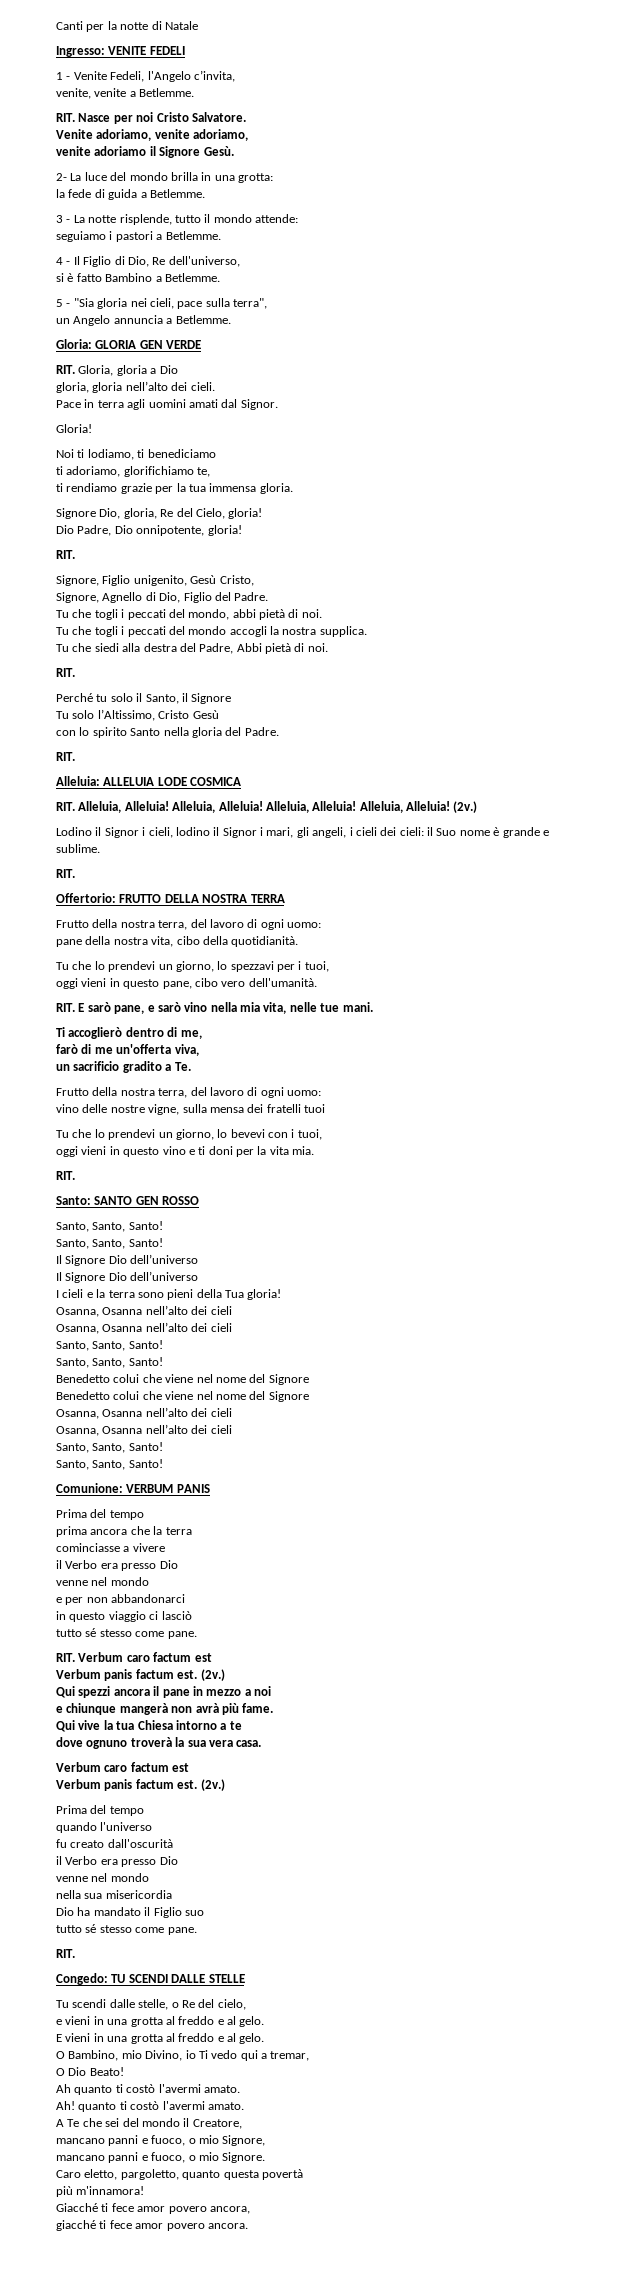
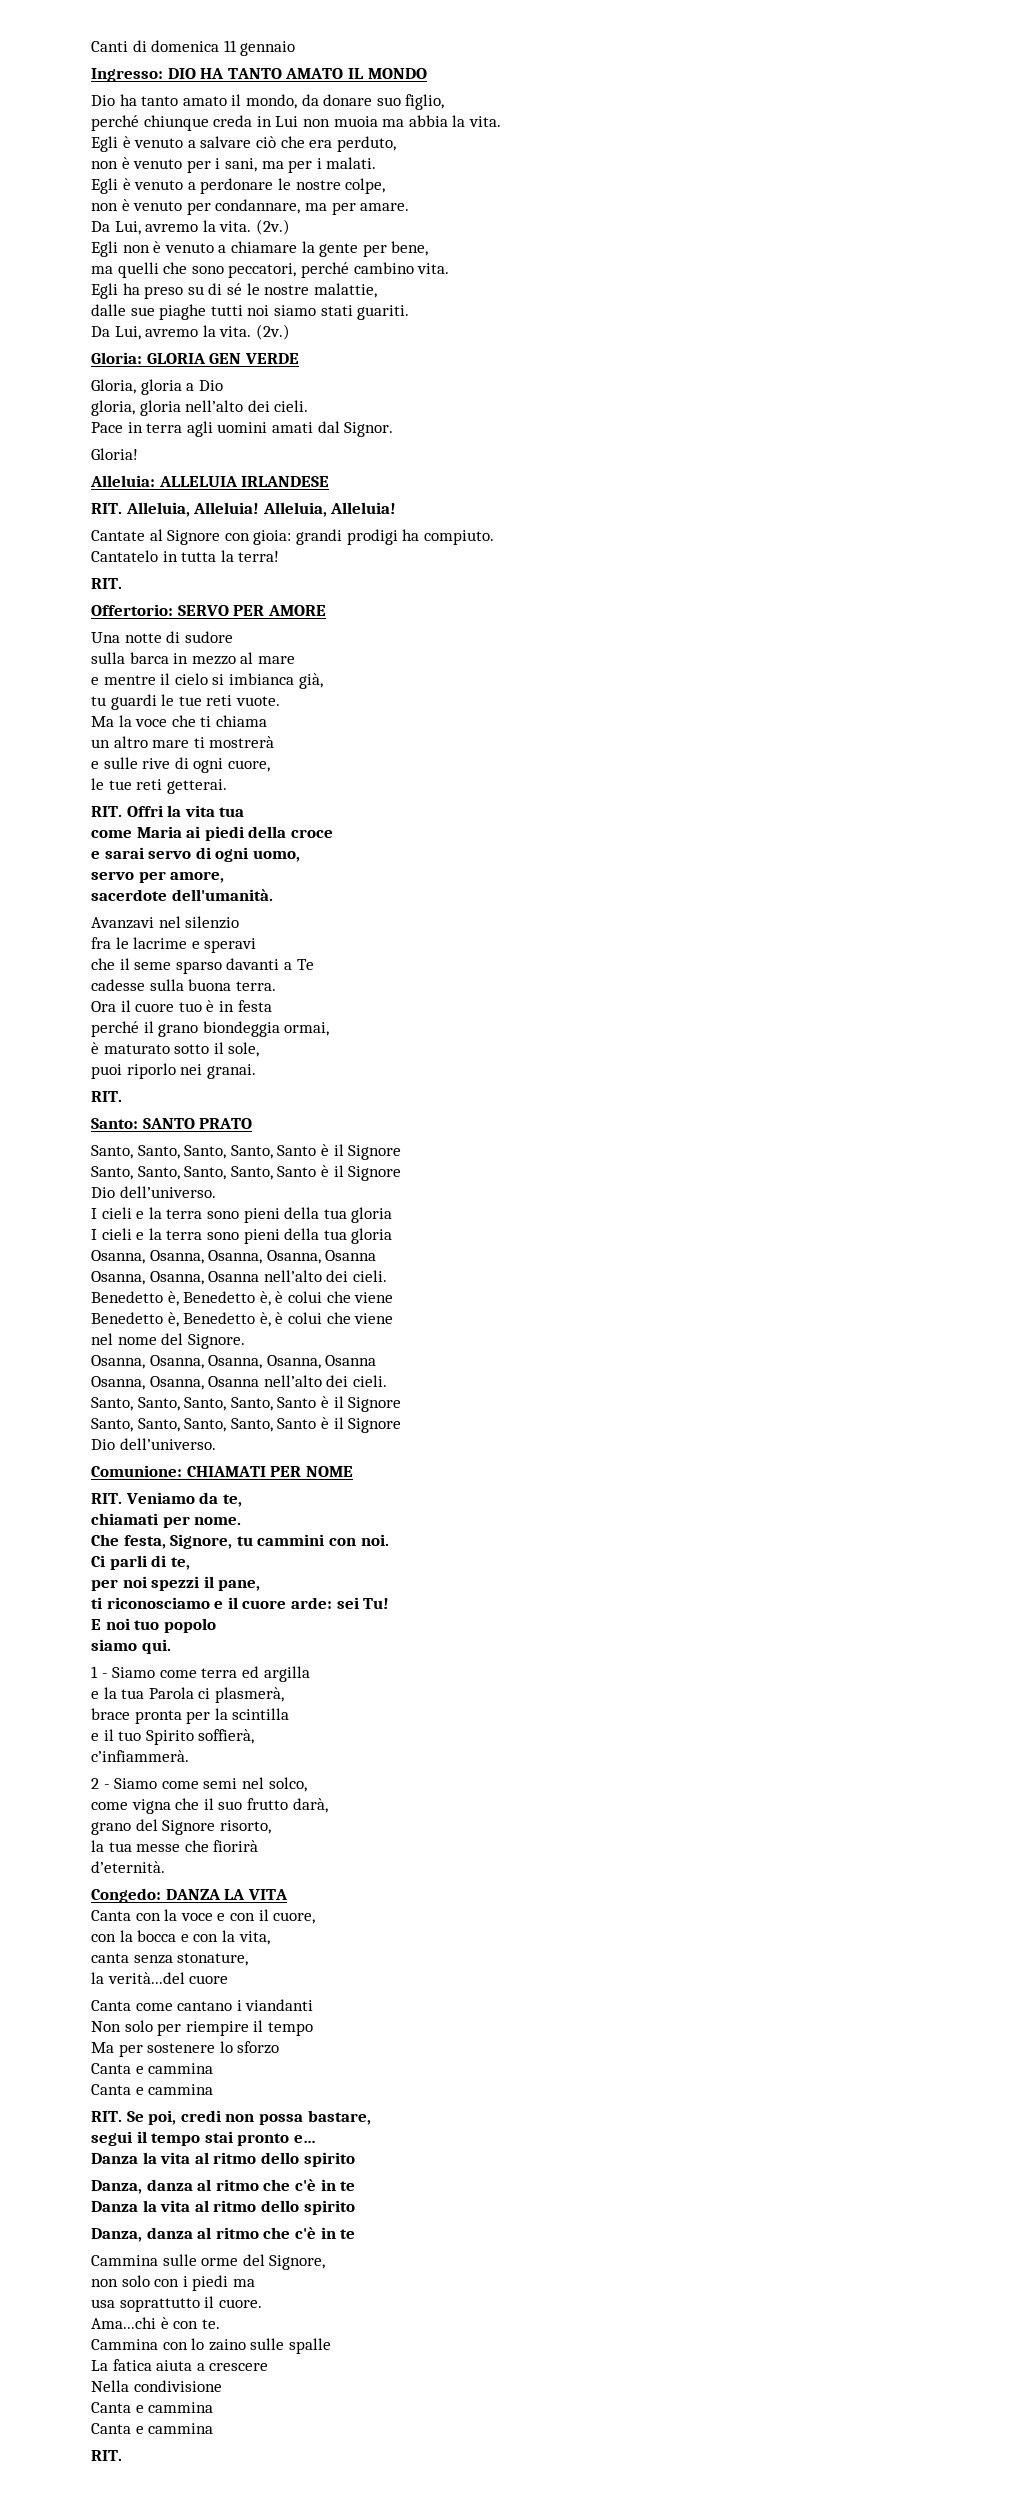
[86,21,198,32] [56,46,185,57] [56,70,235,82] [56,88,195,99] [56,112,246,124] [56,129,249,141] [56,146,234,158] [56,172,273,183] [56,189,205,200] [56,214,298,225] [56,231,221,242] [56,256,240,267] [56,273,220,282] [56,298,267,309] [56,315,231,326] per la notte di Natale // Ingresso: VENITE FEDELI // 1 - Venite Fedeli, l'Angelo c’invita, // venite, venite a Betlemme. // RIT. Nasce per noi Cristo Salvatore. // Venite adoriamo, venite adoriamo, // venite adoriamo il Signore Gesù. // 2- La luce del mondo brilla in una grotta: // la fede di guida a Betlemme. // 3 - La notte risplende, tutto il mondo attende: // seguiamo i pastori a Betlemme. // 4 - Il Figlio di Dio, Re dell'universo, // si è fatto Bambino a Betlemme. // 5 - "Sia gloria nei cieli, pace sulla terra", // un Angelo annuncia a Betlemme. -> [132,40,296,56] [91,68,427,82] [91,94,445,110] [91,115,501,131] [91,136,396,152] [91,157,377,173] [91,178,386,194] [91,199,410,215] [91,219,290,235] [91,241,429,257] [91,262,450,278] [91,283,377,299] [91,304,410,320] [91,324,290,340] di domenica 11 gennaio // Ingresso: DIO HA TANTO AMATO IL MONDO // Dio ha tanto amato il mondo, da donare suo figlio, // perché chiunque creda in Lui non muoia ma abbia la vita. // Egli è venuto a salvare ciò che era perduto, // non è venuto per i sani, ma per i malati. // Egli è venuto a perdonare le nostre colpe, // non è venuto per condannare, ma per amare. // Da Lui, avremo la vita. (2v.) // Egli non è venuto a chiamare la gente per bene, // ma quelli che sono peccatori, perché cambino vita. // Egli ha preso su di sé le nostre malattie, // dalle sue piaghe tutti noi siamo stati guariti. // Da Lui, avremo la vita. (2v.)
[56,365,75,374] RIT. -> (299, 358) none
[56,449,216,460] [56,466,211,477] [56,483,293,494] [56,508,263,519] [56,525,242,536] [56,550,75,559] [56,575,254,586] [56,592,269,603] [56,609,322,620] [56,626,367,637] [56,643,328,654] [56,668,75,677] [56,693,232,704] [56,709,219,721] [56,727,279,738] [56,752,75,761] // Noi ti lodiamo, ti benediciamo // ti adoriamo, glorifichiamo te, // ti rendiamo grazie per la tua immensa gloria. // Signore Dio, gloria, Re del Cielo, gloria! // Dio Padre, Dio onnipotente, gloria! // RIT. // Signore, Figlio unigenito, Gesù Cristo, // Signore, Agnello di Dio, Figlio del Padre. // Tu che togli i peccati del mondo, abbi pietà di noi. // Tu che togli i peccati del mondo accogli la nostra supplica. // Tu che siedi alla destra del Padre, Abbi pietà di noi. // RIT. // Perché tu solo il Santo, il Signore // Tu solo l’Altissimo, Cristo Gesù // con lo spirito Santo nella gloria del Padre. // RIT. -> (138, 454) none
[157,777,242,786] LODE COSMICA -> [241,476,330,487] IRLANDESE
[265,801,478,813] [56,827,549,838] [56,844,100,853] [56,869,75,878] [56,893,285,903] [56,919,321,930] [56,936,299,947] [56,961,329,972] [56,978,317,989] [56,1002,373,1014] [56,1027,202,1039] [56,1044,199,1056] [56,1061,191,1073] [56,1087,321,1098] [56,1104,325,1115] [56,1129,322,1140] [56,1146,315,1157] Alleluia, Alleluia! Alleluia, Alleluia! (2v.) // Lodino il Signor i cieli, lodino il Signor i mari, gli angeli, i cieli dei cieli: il Suo nome è grande e sublime. // RIT. // Offertorio: FRUTTO DELLA NOSTRA TERRA // Frutto della nostra terra, del lavoro di ogni uomo: // pane della nostra vita, cibo della quotidianità. // Tu che lo prendevi un giorno, lo spezzavi per i tuoi, // oggi vieni in questo pane, cibo vero dell'umanità. // RIT. E sarò pane, e sarò vino nella mia vita, nelle tue mani. // Ti accoglierò dentro di me, // farò di me un'offerta viva, // un sacrificio gradito a Te. // Frutto della nostra terra, del lavoro di ogni uomo: // vino delle nostre vigne, sulla mensa dei fratelli tuoi // Tu che lo prendevi un giorno, lo bevevi con i tuoi, // oggi vieni in questo vino e ti doni per la vita mia. -> [91,529,494,545] [91,550,280,562] [91,578,122,589] [91,604,326,616] [91,631,233,643] [91,652,295,665] [91,673,323,689] [91,694,280,710] [91,715,267,727] [91,736,275,748] [91,757,270,773] [91,778,227,794] [91,805,245,817] [91,826,333,841] [91,847,300,862] [91,871,225,883] [91,889,273,901] [91,916,240,929] [91,937,257,953] [91,958,314,974] [91,979,276,991] [91,1000,272,1012] [91,1021,330,1037] [91,1042,260,1057] [91,1063,256,1079] // Cantate al Signore con gioia: grandi prodigi ha compiuto. // Cantatelo in tutta la terra! // RIT. // Offertorio: SERVO PER AMORE // Una notte di sudore // sulla barca in mezzo al mare // e mentre il cielo si imbianca già, // tu guardi le tue reti vuote. // Ma la voce che ti chiama // un altro mare ti mostrerà // e sulle rive di ogni cuore, // le tue reti getterai. // RIT. Offri la vita tua // come Maria ai piedi della croce // e sarai servo di ogni uomo, // servo per amore, // sacerdote dell'umanità. // Avanzavi nel silenzio // fra le lacrime e speravi // che il seme sparso davanti a Te // cadesse sulla buona terra. // Ora il cuore tuo è in festa // perché il grano biondeggia ormai, // è maturato sotto il sole, // puoi riporlo nei granai.
[135,1196,200,1205] [56,1221,163,1232] [56,1238,163,1249] [56,1254,199,1266] [56,1271,199,1283] [56,1289,282,1300] [56,1305,232,1317] [56,1322,232,1334] [56,1340,163,1351] [56,1357,163,1368] [56,1374,309,1385] [56,1391,309,1402] [56,1407,232,1419] [56,1424,232,1436] [56,1442,163,1453] [56,1459,163,1470] [56,1483,210,1493] [56,1509,144,1520] [56,1526,192,1537] [56,1543,165,1552] [56,1560,178,1571] [56,1577,149,1586] [56,1594,186,1605] [56,1611,192,1622] [56,1628,197,1639] [56,1652,212,1662] [56,1669,225,1681] [56,1686,271,1698] [56,1703,274,1715] [56,1720,242,1732] [56,1737,262,1749] [56,1762,190,1772] [56,1779,225,1791] [56,1805,144,1816] [56,1822,153,1833] [56,1839,173,1848] [56,1856,178,1867] [56,1873,149,1882] [56,1890,172,1899] [56,1907,204,1918] [56,1924,197,1935] [56,1949,75,1958] [56,1973,245,1985] [56,1999,246,2010] [56,2016,265,2027] [56,2033,265,2044] [56,2050,310,2061] [56,2067,124,2076] [56,2084,240,2095] [56,2101,244,2112] [56,2118,242,2129] [56,2135,266,2146] [56,2152,266,2163] [56,2169,303,2180] [56,2186,145,2197] [56,2203,250,2214] [56,2220,248,2231] GEN ROSSO // Santo, Santo, Santo! // Santo, Santo, Santo! // Il Signore Dio dell’universo // Il Signore Dio dell’universo // I cieli e la terra sono pieni della Tua gloria! // Osanna, Osanna nell’alto dei cieli // Osanna, Osanna nell’alto dei cieli // Santo, Santo, Santo! // Santo, Santo, Santo! // Benedetto colui che viene nel nome del Signore // Benedetto colui che viene nel nome del Signore // Osanna, Osanna nell’alto dei cieli // Osanna, Osanna nell’alto dei cieli // Santo, Santo, Santo! // Santo, Santo, Santo! // Comunione: VERBUM PANIS // Prima del tempo // prima ancora che la terra // cominciasse a vivere // il Verbo era presso Dio // venne nel mondo // e per non abbandonarci // in questo viaggio ci lasciò // tutto sé stesso come pane. // RIT. Verbum caro factum est // Verbum panis factum est. (2v.) // Qui spezzi ancora il pane in mezzo a noi // e chiunque mangerà non avrà più fame. // Qui vive la tua Chiesa intorno a te // dove ognuno troverà la sua vera casa. // Verbum caro factum est // Verbum panis factum est. (2v.) // Prima del tempo // quando l'universo // fu creato dall'oscurità // il Verbo era presso Dio // venne nel mondo // nella sua misericordia // Dio ha mandato il Figlio suo // tutto sé stesso come pane. // RIT. // Congedo: TU SCENDI DALLE STELLE // Tu scendi dalle stelle, o Re del cielo, // e vieni in una grotta al freddo e al gelo. // E vieni in una grotta al freddo e al gelo. // O Bambino, mio Divino, io Ti vedo qui a tremar, // O Dio Beato! // Ah quanto ti costò l'avermi amato. // Ah! quanto ti costò l'avermi amato. // A Te che sei del mondo il Creatore, // mancano panni e fuoco, o mio Signore, // mancano panni e fuoco, o mio Signore. // Caro eletto, pargoletto, quanto questa povertà // più m'innamora! // Giacché ti fece amor povero ancora, // giacché ti fece amor povero ancora. -> [199,1118,253,1129] [91,1144,402,1160] [91,1165,402,1181] [91,1186,216,1198] [91,1207,393,1223] [91,1228,393,1244] [91,1250,377,1264] [91,1270,387,1285] [91,1291,394,1306] [91,1312,394,1327] [91,1333,245,1349] [91,1355,377,1369] [91,1375,387,1390] [91,1396,402,1412] [91,1417,402,1433] [91,1438,216,1450] [91,1465,353,1477] [91,1492,242,1507] [91,1513,242,1528] [91,1534,389,1549] [91,1555,190,1570] [91,1576,261,1591] [91,1597,390,1609] [91,1618,216,1633] [91,1639,171,1654] [91,1666,310,1682] [91,1687,284,1703] [91,1708,290,1724] [91,1729,255,1745] [91,1750,189,1762] [91,1777,307,1792] [91,1798,328,1814] [91,1819,271,1835] [91,1840,259,1852] [91,1861,165,1873] [91,1888,288,1903] [91,1909,316,1924] [91,1930,270,1945] [91,1953,249,1966] [91,1972,229,1984] [91,1999,314,2011] [91,2020,313,2036] [91,2041,280,2057] [91,2063,214,2074] [91,2084,214,2095] [91,2110,371,2125] [91,2131,316,2146] [91,2152,355,2167] [91,2179,356,2194] [91,2200,355,2215] [91,2227,356,2242] [91,2254,326,2270] [91,2275,255,2291] [91,2296,262,2312] [91,2317,220,2329] [91,2338,331,2354] [91,2359,269,2371] [91,2380,222,2392] [91,2402,214,2413] [91,2423,214,2434] [91,2450,122,2461] PRATO // Santo, Santo, Santo, Santo, Santo è il Signore // Santo, Santo, Santo, Santo, Santo è il Signore // Dio dell’universo. // I cieli e la terra sono pieni della tua gloria // I cieli e la terra sono pieni della tua gloria // Osanna, Osanna, Osanna, Osanna, Osanna // Osanna, Osanna, Osanna nell’alto dei cieli. // Benedetto è, Benedetto è, è colui che viene // Benedetto è, Benedetto è, è colui che viene // nel nome del Signore. // Osanna, Osanna, Osanna, Osanna, Osanna // Osanna, Osanna, Osanna nell’alto dei cieli. // Santo, Santo, Santo, Santo, Santo è il Signore // Santo, Santo, Santo, Santo, Santo è il Signore // Dio dell’universo. // Comunione: CHIAMATI PER NOME // RIT. Veniamo da te, // chiamati per nome. // Che festa, Signore, tu cammini con noi. // Ci parli di te, // per noi spezzi il pane, // ti riconosciamo e il cuore arde: sei Tu! // E noi tuo popolo // siamo qui. // 1 - Siamo come terra ed argilla // e la tua Parola ci plasmerà, // brace pronta per la scintilla // e il tuo Spirito soffierà, // c’infiammerà. // 2 - Siamo come semi nel solco, // come vigna che il suo frutto darà, // grano del Signore risorto, // la tua messe che fiorirà // d’eternità. // Congedo: DANZA LA VITA // Canta con la voce e con il cuore, // con la bocca e con la vita, // canta senza stonature, // la verità...del cuore // Canta come cantano i viandanti // Non solo per riempire il tempo // Ma per sostenere lo sforzo // Canta e cammina // Canta e cammina // RIT. Se poi, credi non possa bastare, // segui il tempo stai pronto e… // Danza la vita al ritmo dello spirito // Danza, danza al ritmo che c'è in te // Danza la vita al ritmo dello spirito // Danza, danza al ritmo che c'è in te // Cammina sulle orme del Signore, // non solo con i piedi ma // usa soprattutto il cuore. // Ama...chi è con te. // Cammina con lo zaino sulle spalle // La fatica aiuta a crescere // Nella condivisione // Canta e cammina // Canta e cammina // RIT.

